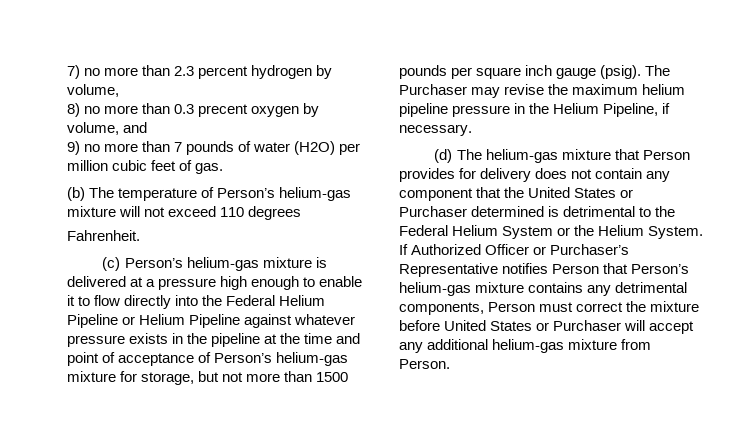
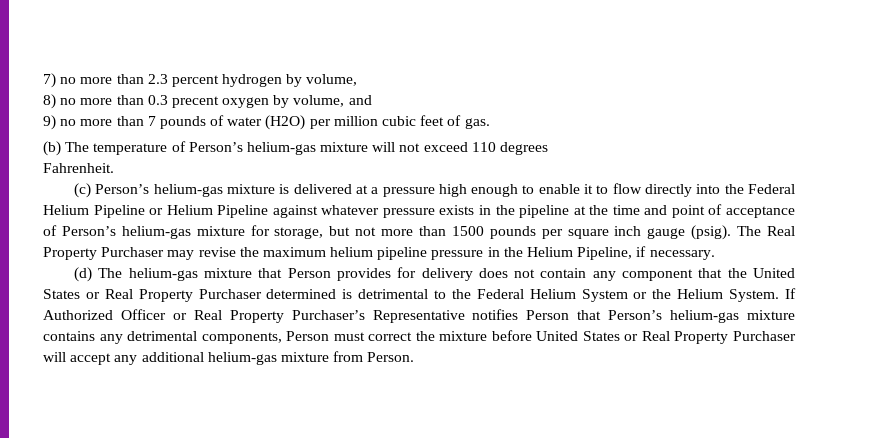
(671, 70) none -> [767,226,796,236] [43,247,97,260] Real Property
(634, 193) none -> [104,289,193,302] Real Property
(547, 250) none -> [193,310,284,323] Real Property
(550, 326) none -> [641,331,729,344] Real Property

